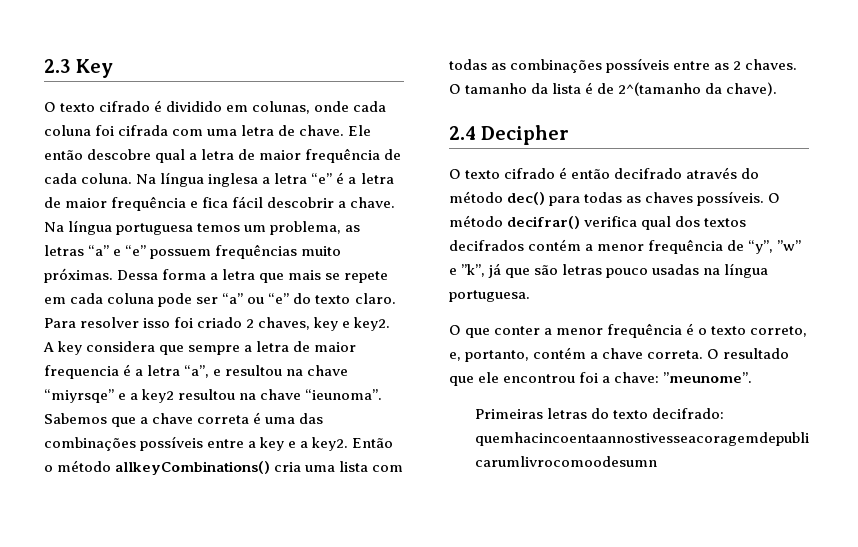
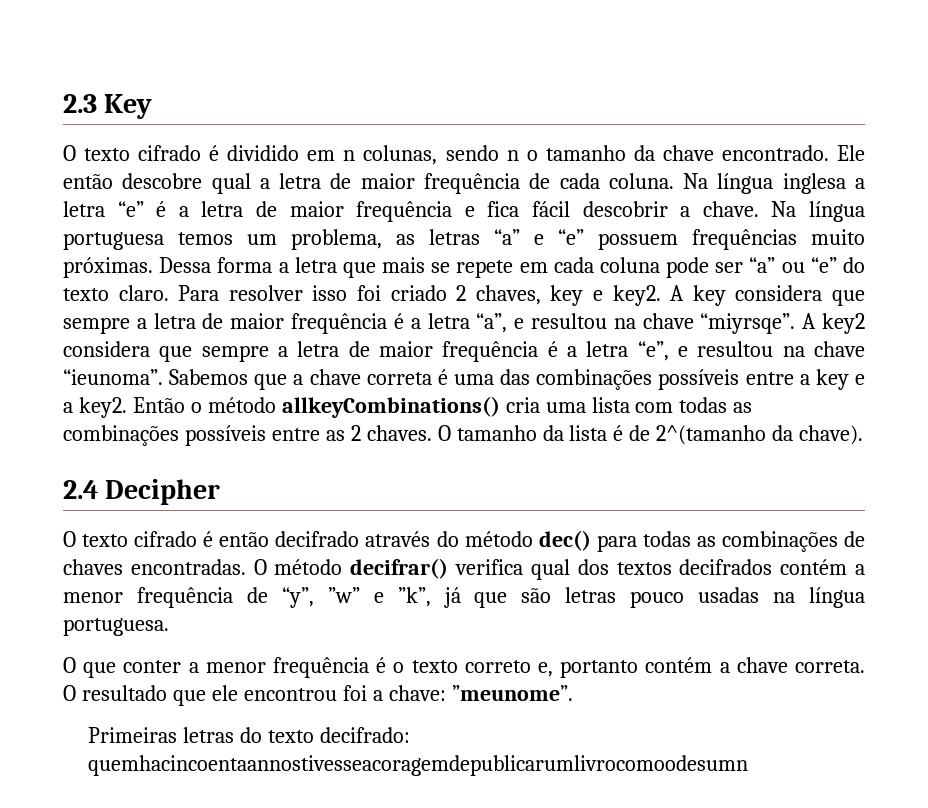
[252,101,387,114] [44,125,345,136] colunas, onde cada coluna foi cifrada com uma letra de chave. -> [343,145,829,165] n colunas, sendo n o tamanho da chave encontrado.
[44,365,119,379] frequencia -> [291,313,388,334] frequência
[44,389,175,403] “miyrsqe” e a key2 -> [700,313,865,334] [63,341,689,362] “miyrsqe”. A key2 considera que sempre a letra de maior frequência é a letra “e”, e
[645,191,765,206] chaves possíveis. -> [721,531,865,552] [63,559,246,575] combinações de chaves encontradas.
[750,326,808,337] [449,350,530,362] correto, e, portanto, -> [464,660,639,678] correto e, portanto

